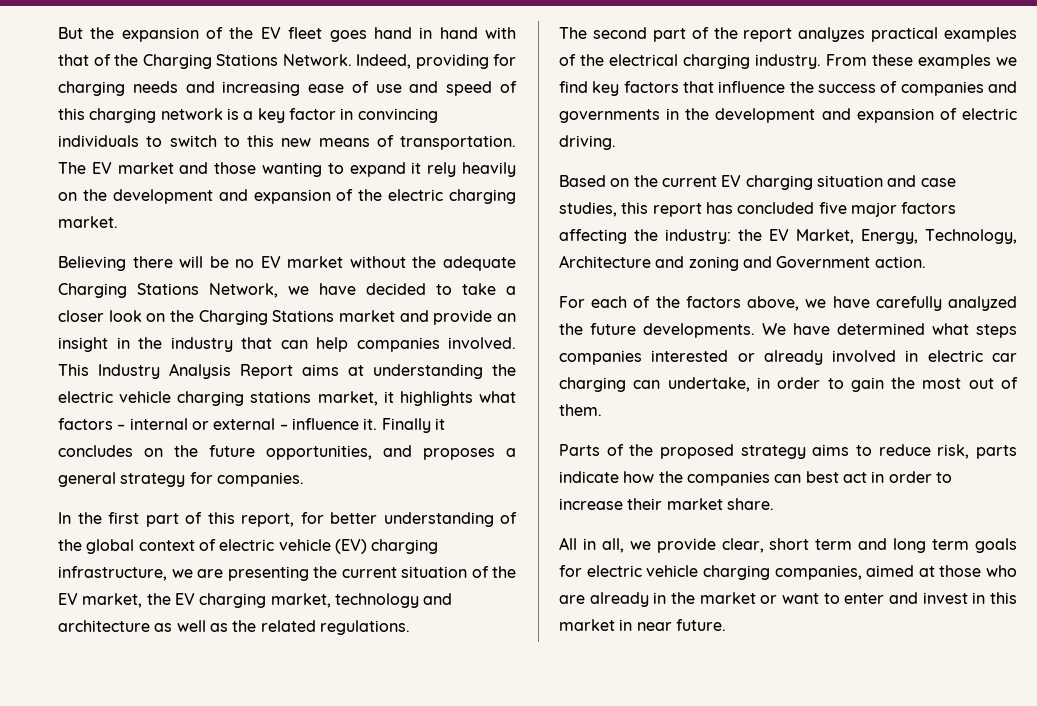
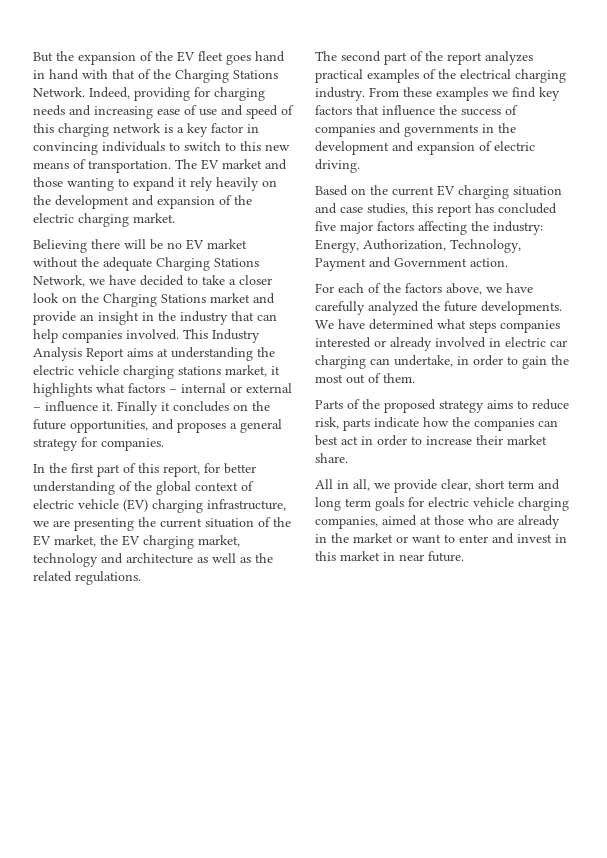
[738,229,1017,244] [559,255,739,271] the EV Market, Energy, Technology, Architecture and zoning -> [315,239,521,253] [315,258,366,271] Energy, Authorization, Technology, Payment

